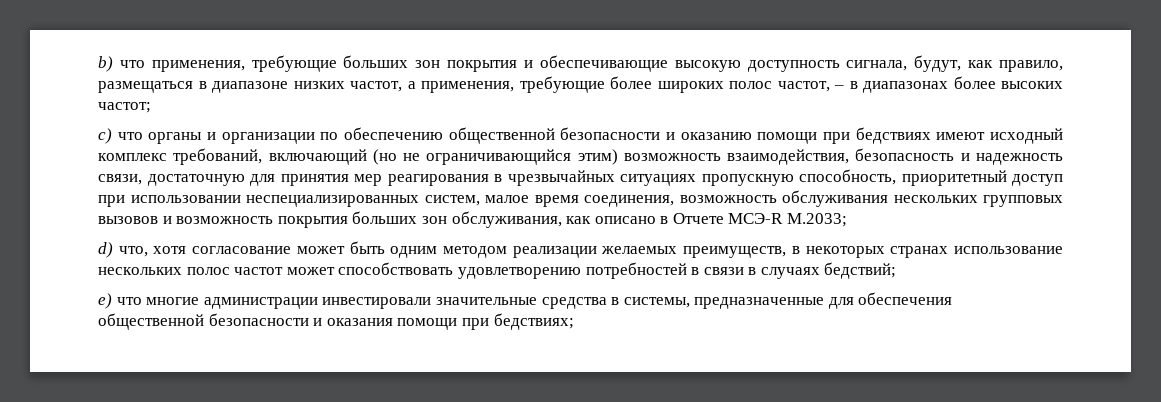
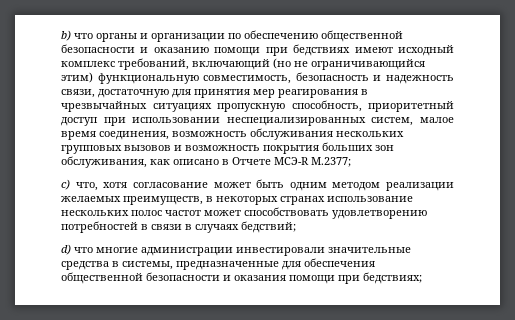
[151,55,1063,72] [98,76,1063,93] [98,102,151,113] [98,128,143,144] применения, требующие больших зон покрытия и обеспечивающие высокую доступность сигнала, будут, как правило, размещаться в диапазоне низких частот, а применения, требующие более широких полос частот, – в диапазонах более высоких частот; // c) что -> (93, 36) none
[623,149,850,165] возможность взаимодействия, -> [97,73,292,84] функциональную совместимость,
[787,213,848,227] [98,242,113,258] M.2033; // d) -> [311,157,351,167] [61,179,70,190] M.2377; // c)
[98,293,112,309] e) -> [61,244,71,255] d)

